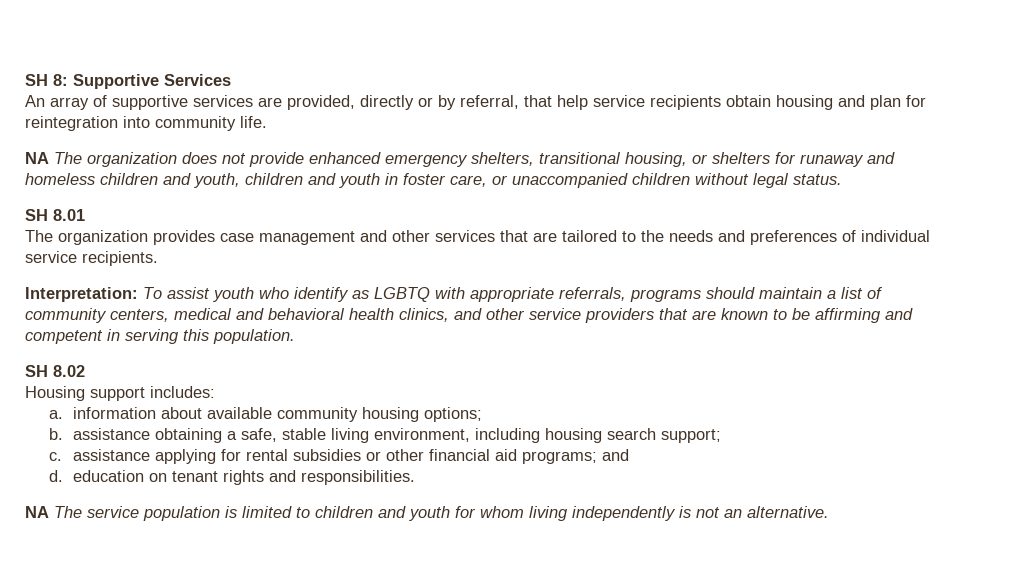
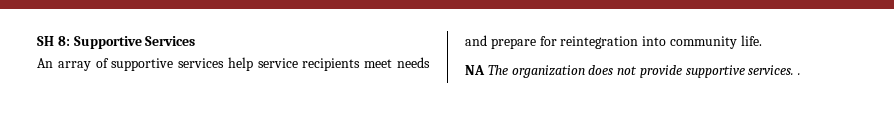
[258,95,901,110] are provided, directly or by referral, that help service recipients obtain housing and plan -> [227,57,430,71] [465,35,536,49] help service recipients meet needs and prepare
[309,152,895,167] [25,173,842,188] [25,209,85,221] [25,230,930,245] [25,251,158,266] [25,287,883,302] [25,308,913,323] [25,329,295,344] [25,365,85,377] [25,386,215,401] [49,407,483,422] [49,428,722,443] [49,449,630,464] [49,470,416,485] [25,506,829,521] enhanced emergency shelters, transitional housing, or shelters for runaway and homeless children and youth, children and youth in foster care, or unaccompanied children without legal status. // SH 8.01 // The organization provides case management and other services that are tailored to the needs and preferences of individual service recipients. // Interpretation: To assist youth who identify as LGBTQ with appropriate referrals, programs should maintain a list of community centers, medical and behavioral health clinics, and other service providers that are known to be affirming and competent in serving this population. // SH 8.02 // Housing support includes: // a. information about available community housing options; // b. assistance obtaining a safe, stable living environment, including housing search support; // c. assistance applying for rental subsidies or other financial aid programs; and // d. education on tenant rights and responsibilities. // NA The service population is limited to children and youth for whom living independently is not an alternative. -> [685,65,802,78] supportive services. .

